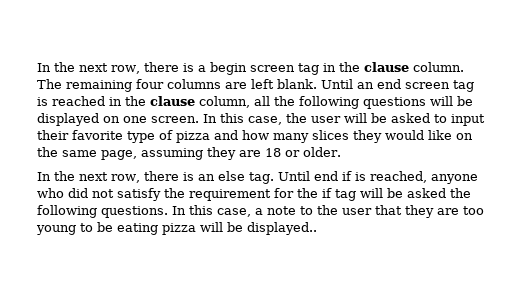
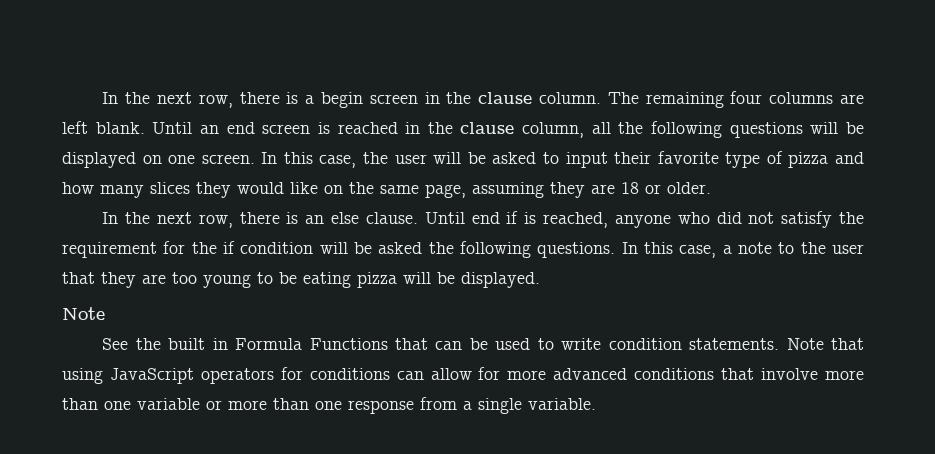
[297,63,319,75] tag -> (418, 99) none
[453,80,474,92] tag -> (311, 129) none
[248,172,274,184] tag. -> [365,212,418,224] clause.
[335,189,356,201] tag -> [240,242,314,254] condition
[247,222,317,235] displayed.. -> [461,272,540,288] [62,307,105,320] [102,338,864,350] [62,367,864,384] [62,397,596,414] displayed. // Note // See the built in Formula Functions that can be used to write condition statements. Note that using JavaScript operators for conditions can allow for more advanced conditions that involve more than one variable or more than one response from a single variable.

